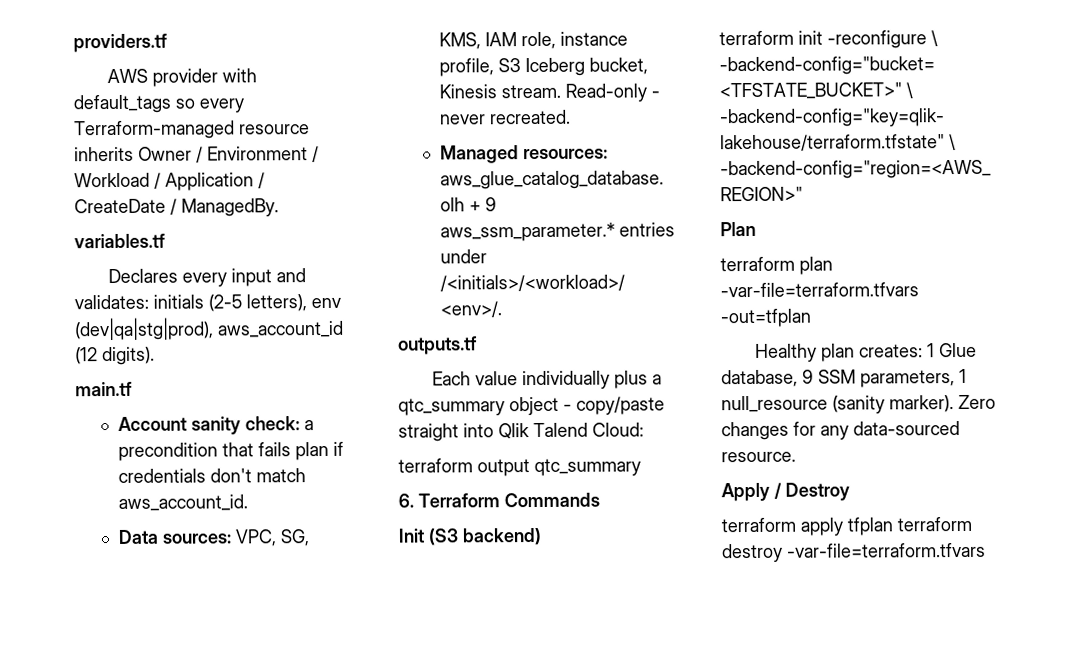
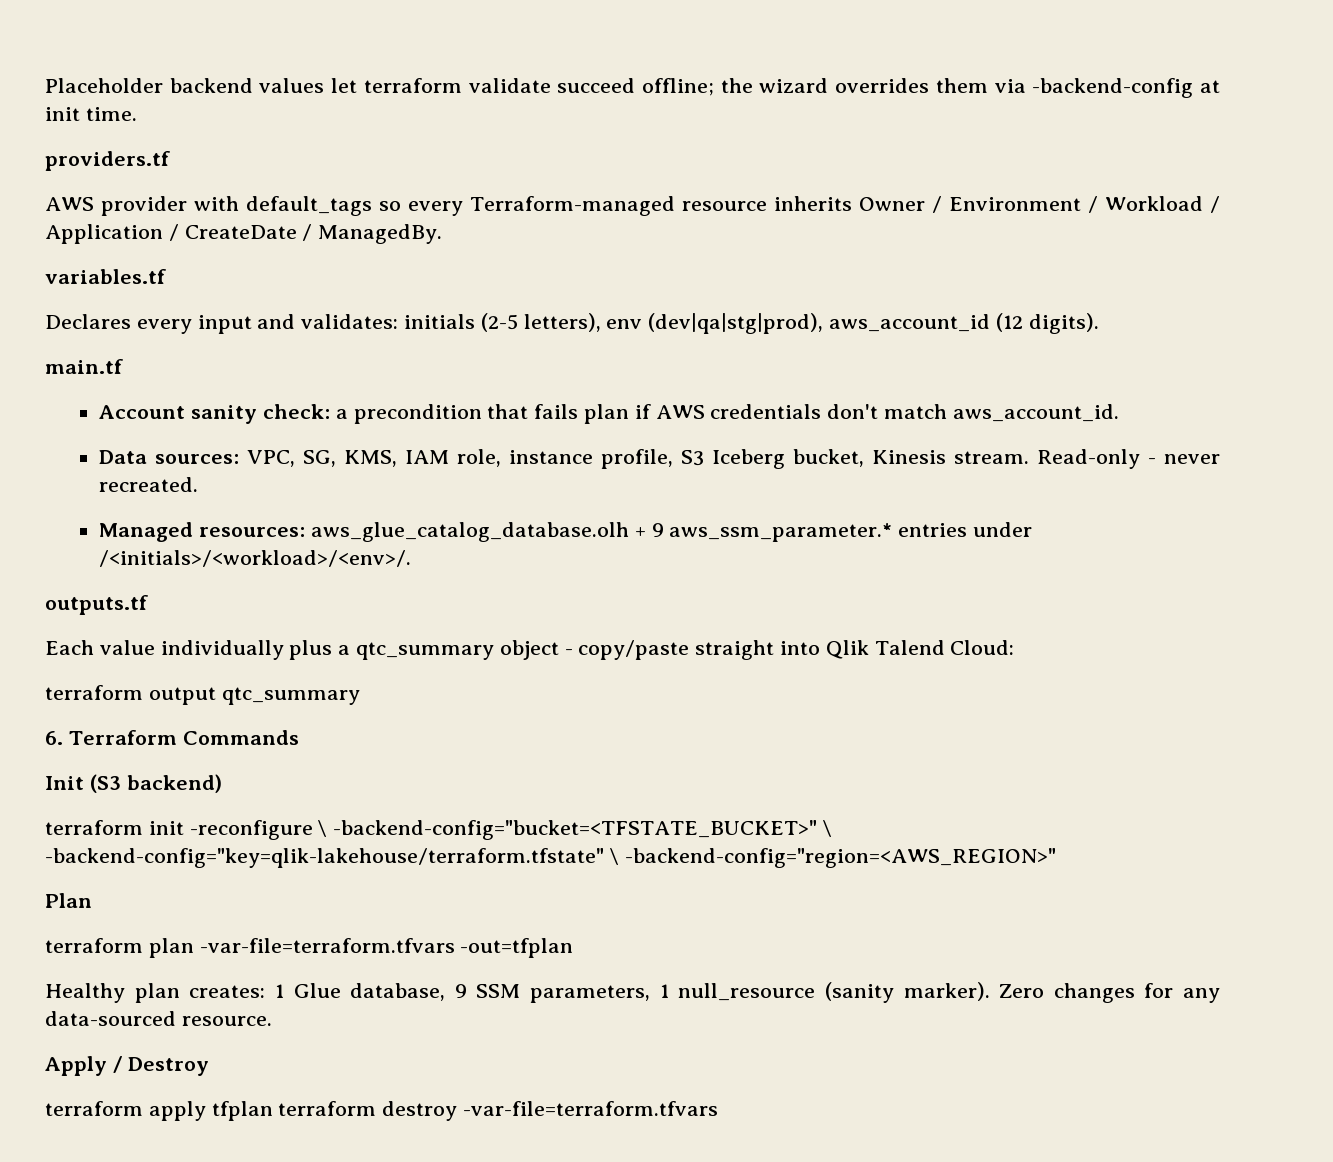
(73, 43) none -> [45,78,1220,98] [45,107,137,121] Placeholder backend values let terraform validate succeed offline; the wizard overrides them via -backend-config at init time. //
(344, 448) none -> [655,405,705,419] AWS

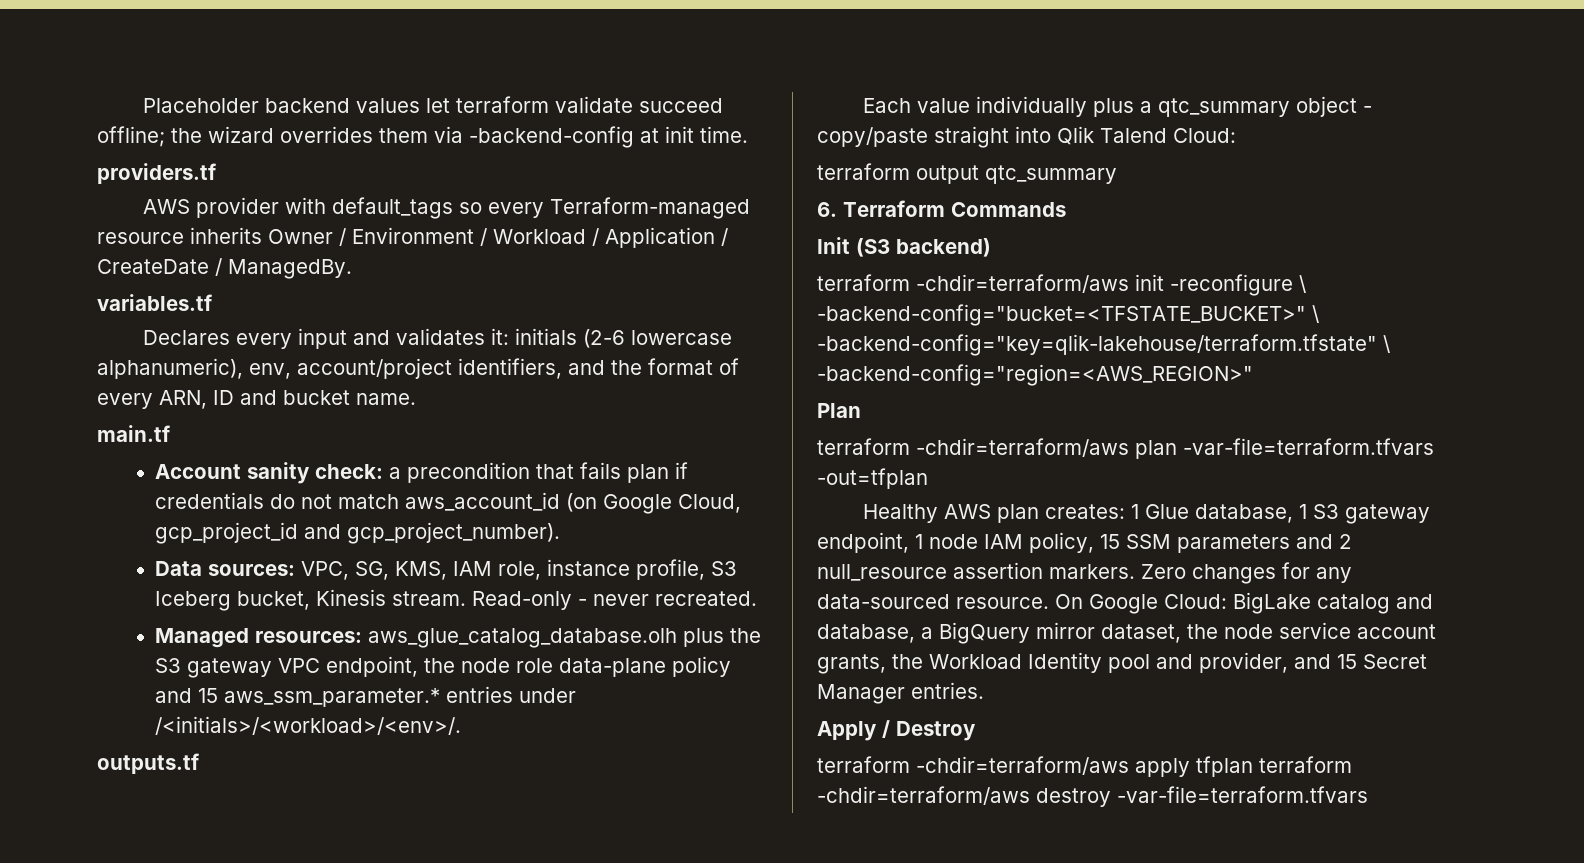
[301,313,1099,334] validates: initials (2-5 letters), env (dev|qa|stg|prod), aws_account_id (12 digits). -> [395,328,732,348] [97,358,739,379] [97,390,416,409] validates it: initials (2-6 lowercase alphanumeric), env, account/project identifiers, and the format of every ARN, ID and bucket name.
[655,404,1119,422] AWS credentials don't match aws_account_id. -> [155,492,742,514] [155,522,561,544] credentials do not match aws_account_id (on Google Cloud, gcp_project_id and gcp_project_number).
[634,523,664,537] + 9 -> [683,628,762,647] [155,656,732,678] [155,688,219,703] plus the S3 gateway VPC endpoint, the node role data-plane policy and 15
(143, 827) none -> [916,274,1129,293] -chdir=terraform/aws
(143, 945) none -> [916,438,1129,457] -chdir=terraform/aws
(125, 993) none -> [943,504,991,519] AWS
[454,982,990,1003] 9 SSM parameters, 1 null_resource (sanity marker). -> [1298,504,1430,524] [817,532,1352,553] [817,562,1135,581] 1 S3 gateway endpoint, 1 node IAM policy, 15 SSM parameters and 2 null_resource assertion markers.
(272, 1021) none -> [1055,592,1433,614] [817,622,1436,644] [817,652,1427,674] [817,682,984,704] On Google Cloud: BigLake catalog and database, a BigQuery mirror dataset, the node service account grants, the Workload Identity pool and provider, and 15 Secret Manager entries.
(143, 1108) none -> [916,756,1129,775] -chdir=terraform/aws
(377, 1108) none -> [817,786,1030,805] -chdir=terraform/aws

